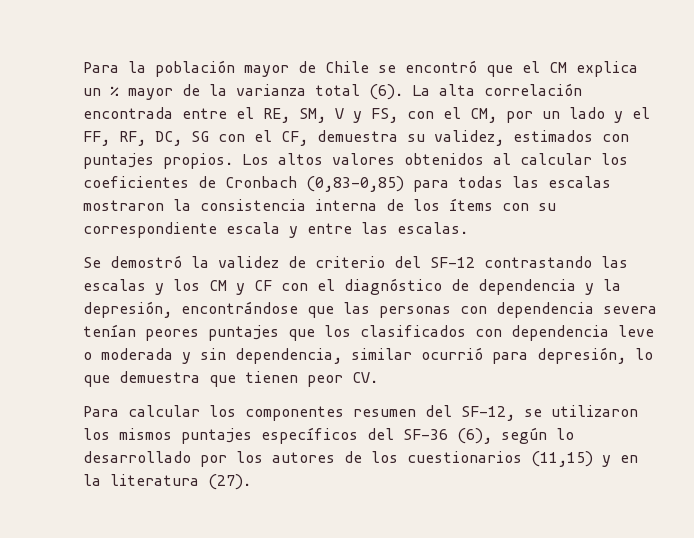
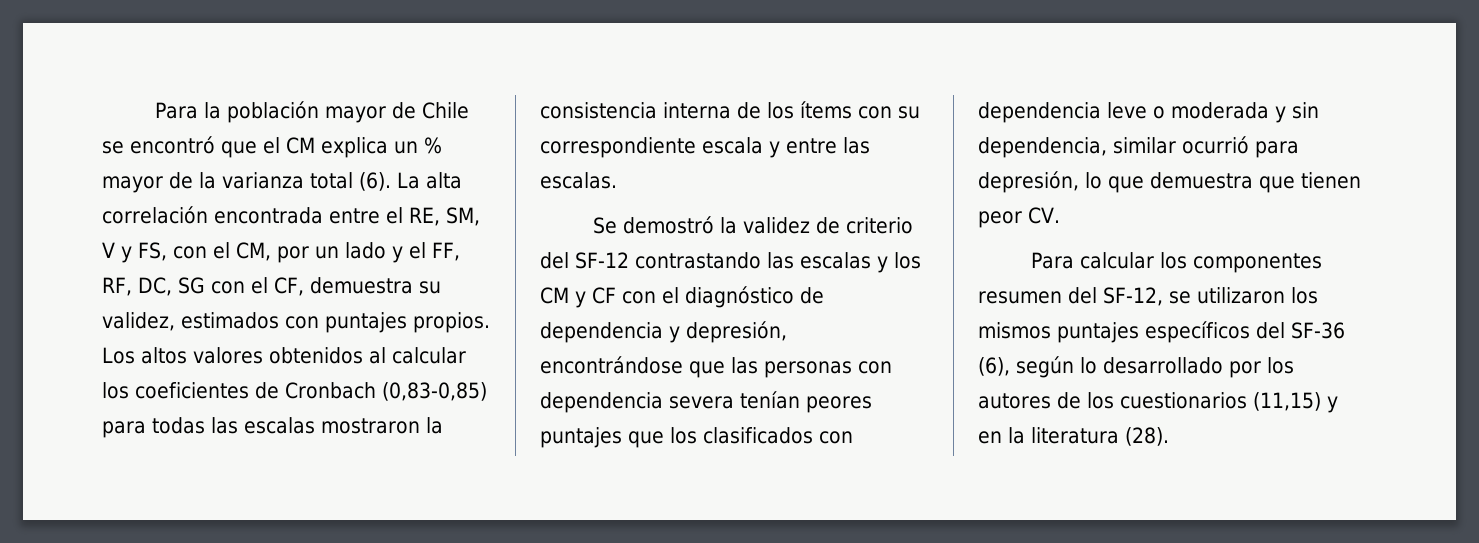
[603,279,621,291] la -> (680, 334) none
[208,474,251,490] (27). -> [1125,427,1169,446] (28).

